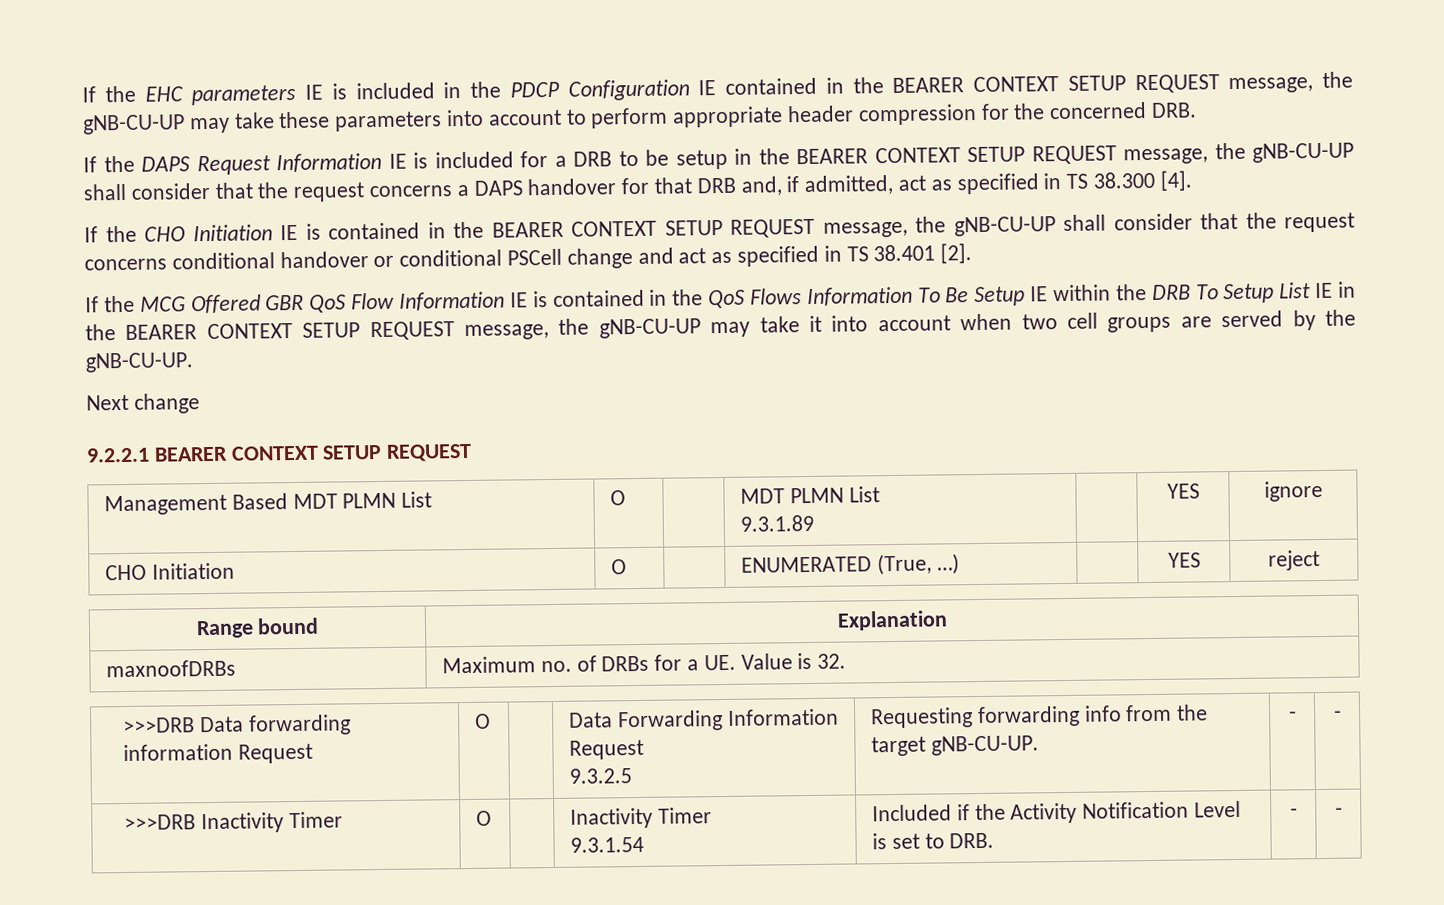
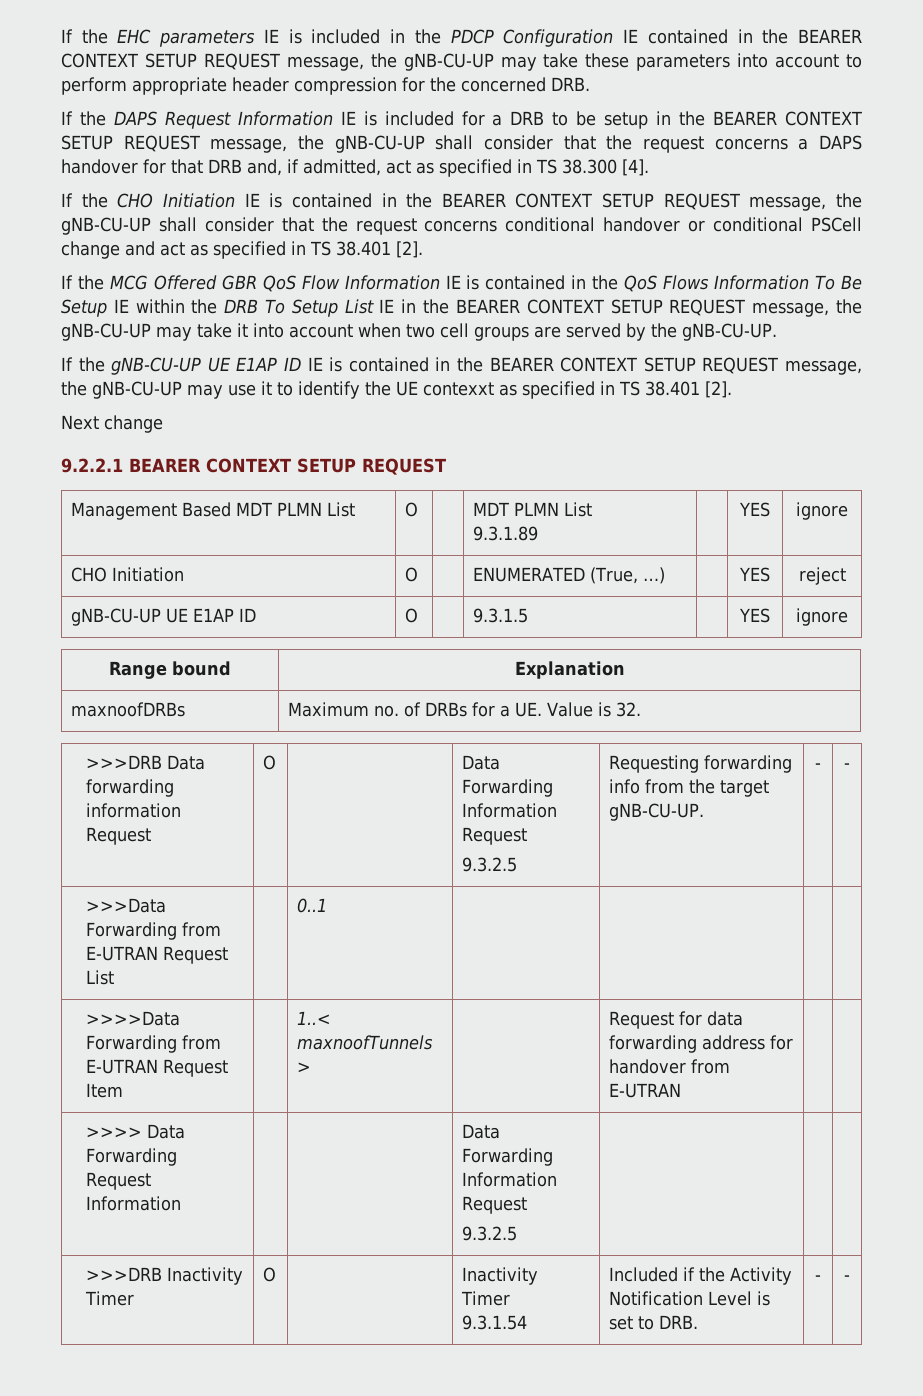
(194, 362) none -> [61,357,863,375] [61,381,732,399] // If the gNB-CU-UP UE E1AP ID IE is contained in the BEARER CONTEXT SETUP REQUEST message, the gNB-CU-UP may use it to identify the UE contexxt as specified in TS 38.401 [2].
(1320, 560) none -> [70,608,256,626] [404,608,418,623] [472,608,528,623] [739,608,770,623] [796,608,848,626] // gNB-CU-UP UE E1AP ID | O | | 9.3.1.5 | | YES | ignore
(1342, 714) none -> [86,898,167,913] [86,922,222,940] [86,946,229,964] [86,970,115,985] [296,898,327,913] [86,1011,181,1026] [86,1035,222,1053] [86,1059,229,1077] [86,1083,124,1098] [296,1011,331,1025] [296,1035,433,1050] [296,1062,311,1073] [608,1011,743,1029] [608,1035,793,1053] [608,1059,730,1074] [608,1083,681,1098] [86,1124,186,1139] [86,1148,178,1166] [86,1172,152,1190] [86,1196,182,1211] [461,1124,500,1139] [461,1148,553,1166] [461,1172,557,1187] [461,1196,527,1214] [461,1226,517,1241] // >>>Data Forwarding from E-UTRAN Request List | | 0..1 | | | | // >>>>Data Forwarding from E-UTRAN Request Item | | 1..< maxnoofTunnels > | | Request for data forwarding address for handover from E-UTRAN | | // >>>> Data Forwarding Request Information | | | Data Forwarding Information Request // 9.3.2.5 | | |

